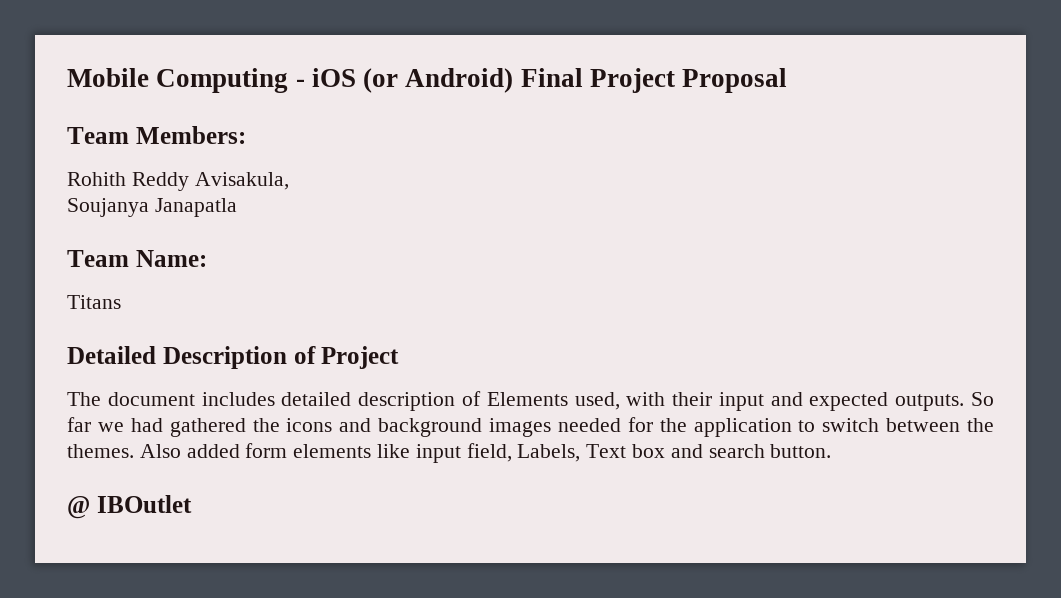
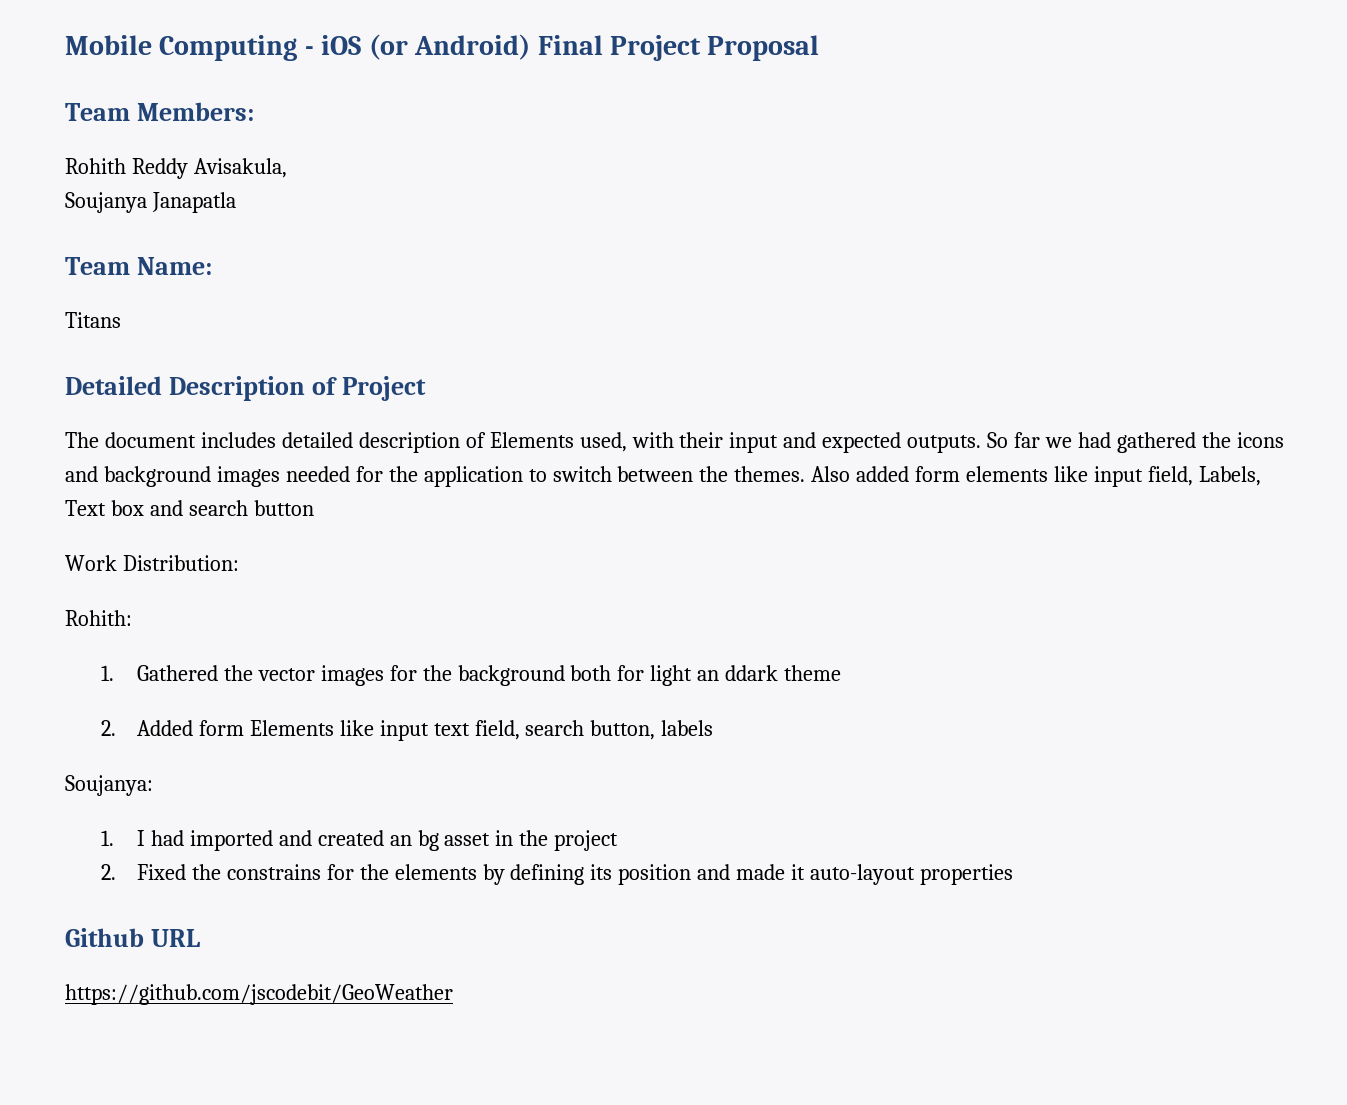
[770,444,832,458] [67,495,192,519] button. // @ IBOutlet -> [253,500,314,516] [65,555,239,571] [65,610,132,626] [100,665,842,686] [100,720,714,741] [65,775,153,796] [100,830,619,851] [100,864,1014,885] [65,928,200,947] [65,984,453,1005] button // Work Distribution: // Rohith: // 1. Gathered the vector images for the background both for light an ddark theme // 2. Added form Elements like input text field, search button, labels // Soujanya: // 1. I had imported and created an bg asset in the project // 2. Fixed the constrains for the elements by defining its position and made it auto-layout properties // Github URL // https://github.com/jscodebit/GeoWeather

